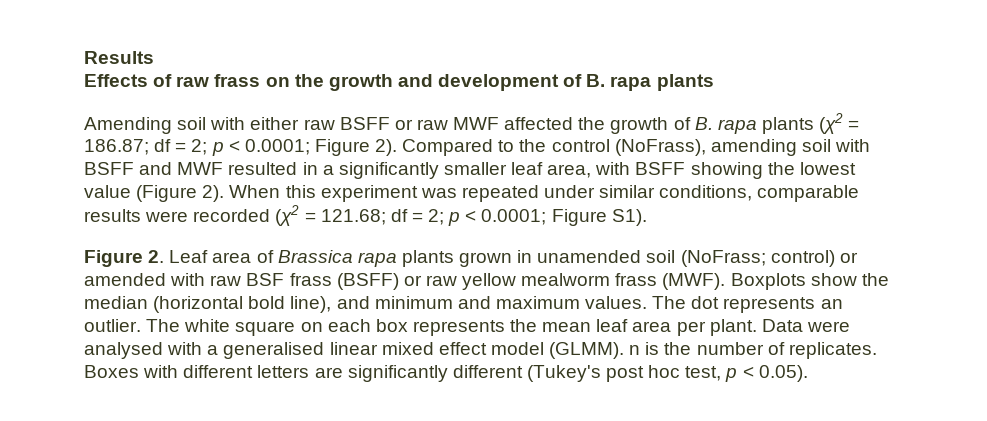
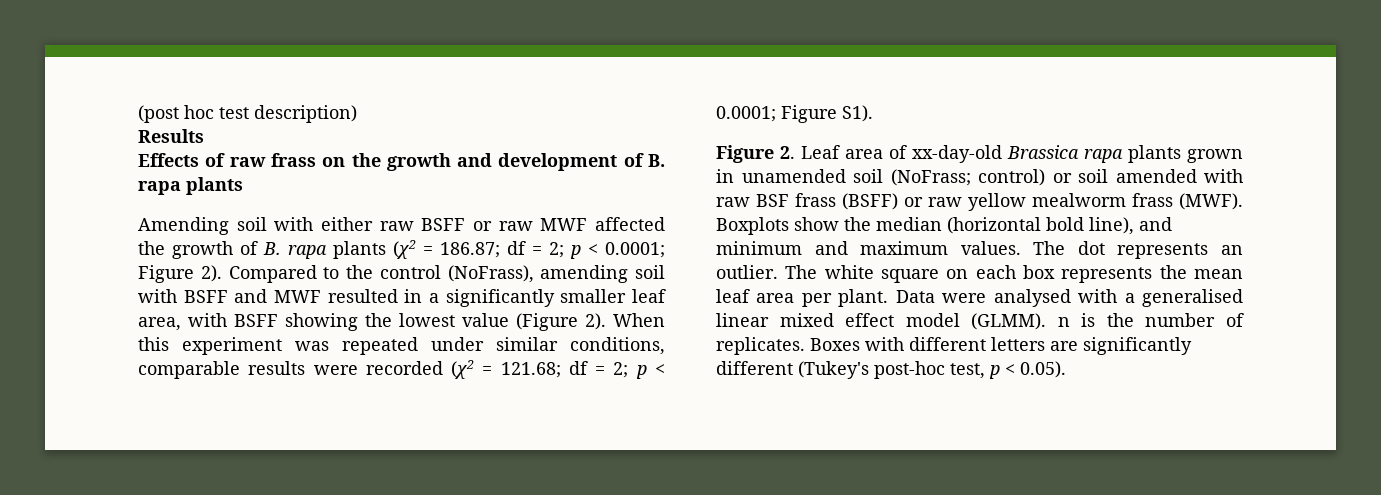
(84, 57) none -> [138,105,357,123] (post hoc test description) //
(274, 256) none -> [912,145,1002,163] xx-day-old
(858, 257) none -> [1078,169,1108,183] soil
[606,365,681,382] post hoc -> [874,361,945,379] post-hoc

